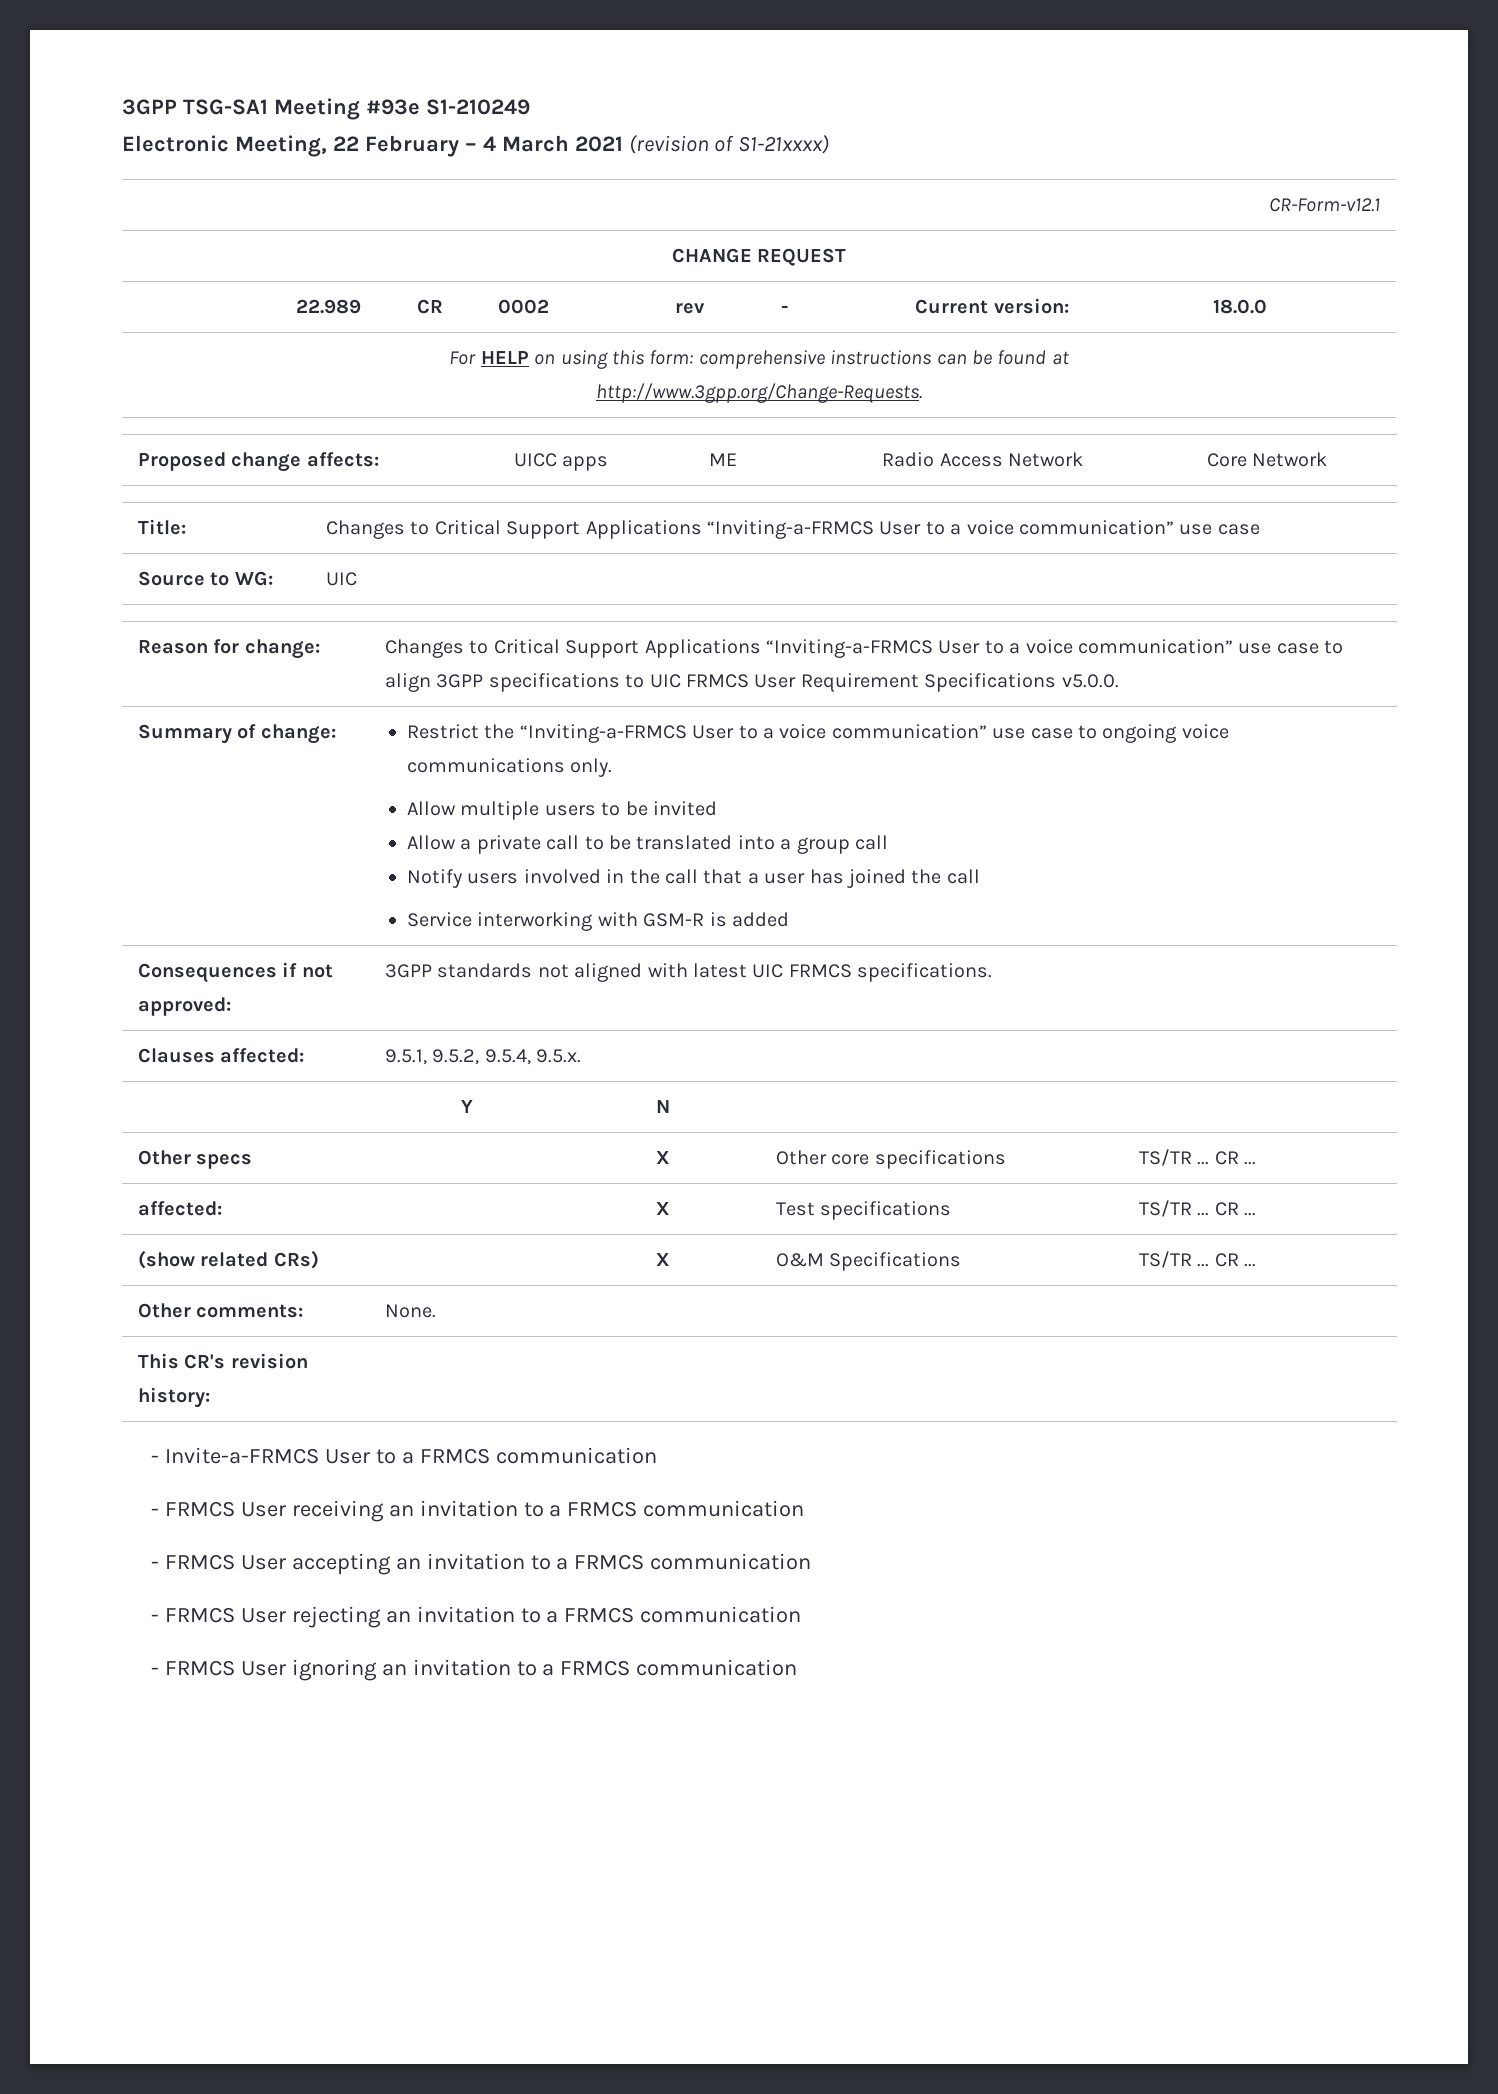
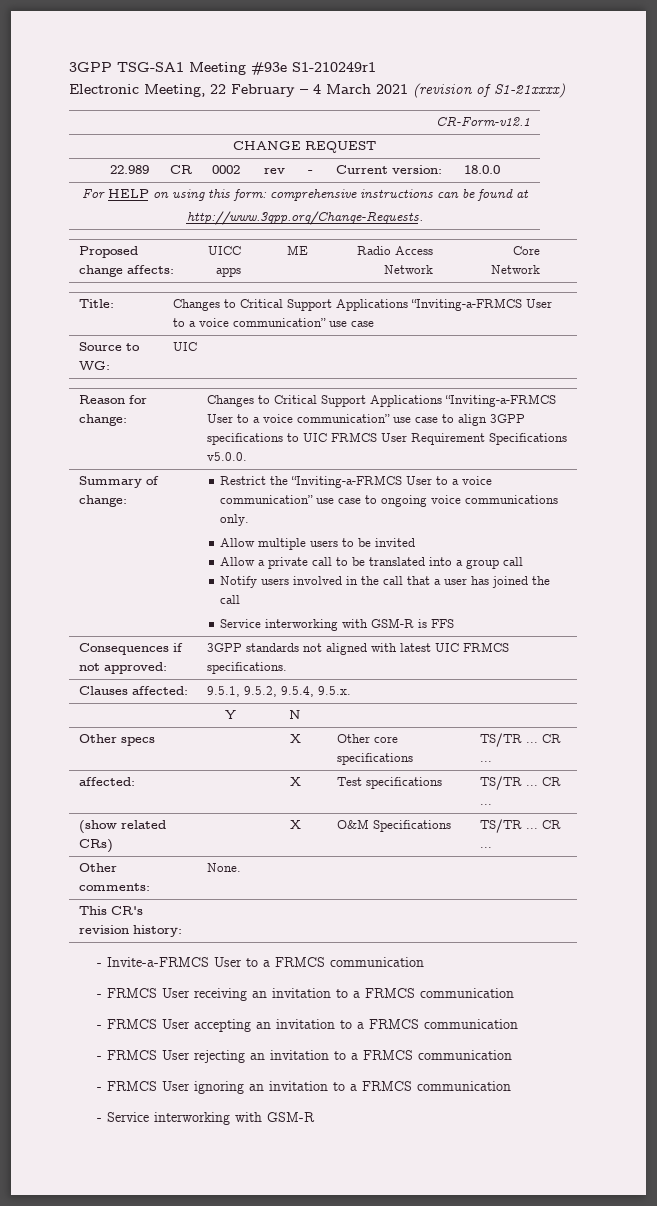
[425,99,530,115] S1-210249 -> [292,62,376,72] S1-210249r1
[731,912,789,927] added -> [431,619,455,628] FFS
(798, 1667) none -> [96,1112,315,1125] // - Service interworking with GSM-R

